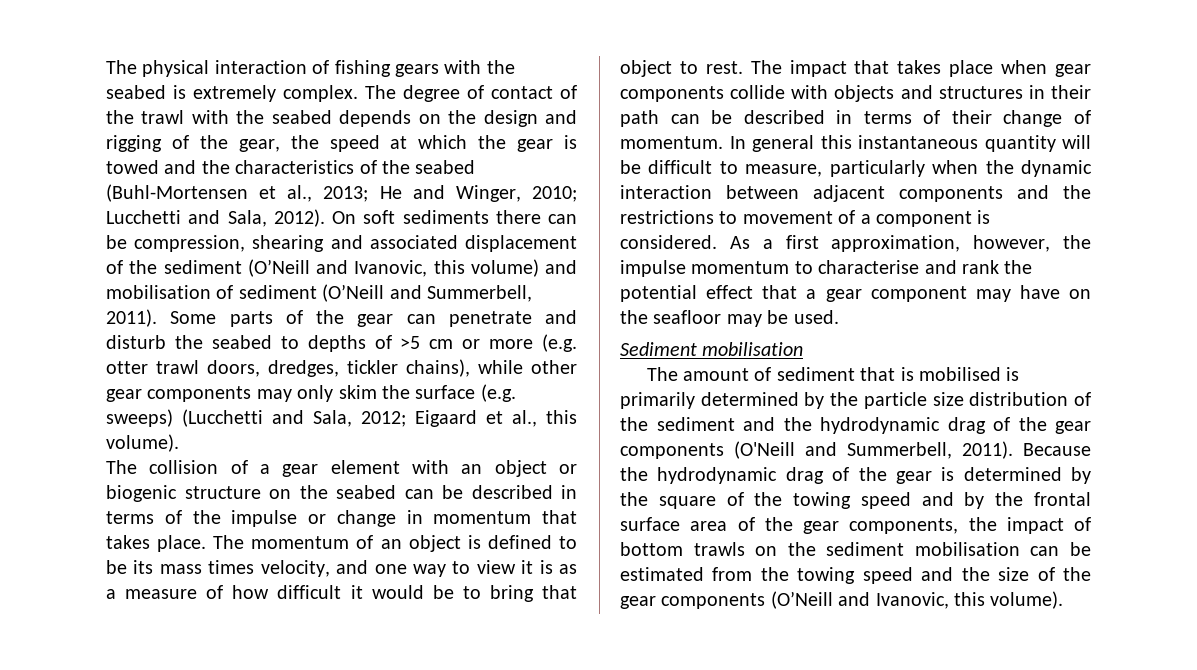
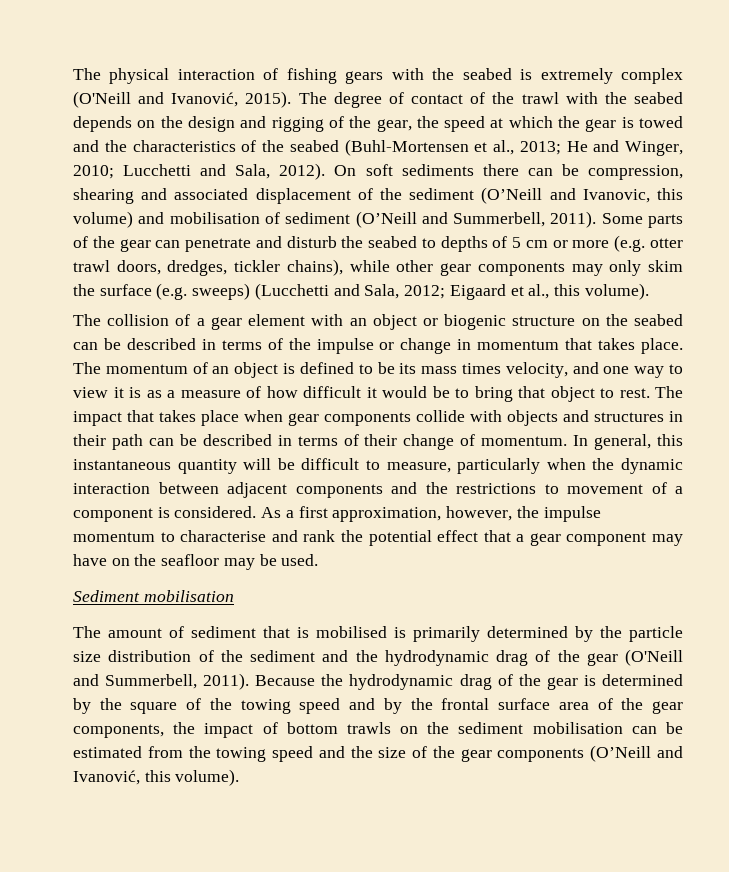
[283,85,358,102] complex. -> [621,68,683,84] [73,91,292,108] complex (O'Neill and Ivanović, 2015).
[400,336,421,349] >5 -> [512,237,522,248] 5
[752,135,814,152] general -> [594,434,652,450] general,
[620,443,724,459] components -> (618, 659) none
[875,592,949,609] Ivanovic, -> [73,770,140,785] Ivanović,

